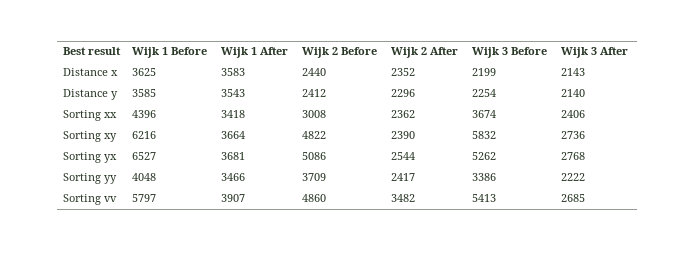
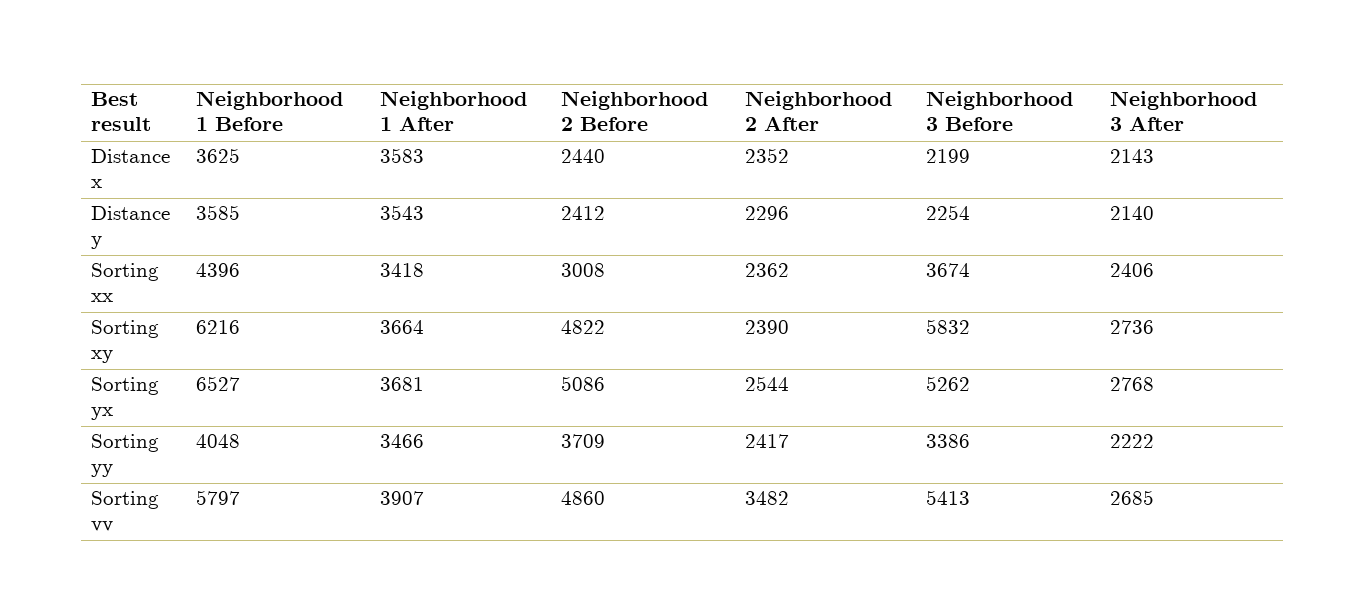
[131,47,159,58] Wijk -> [195,91,343,110] Neighborhood
[220,47,248,58] Wijk -> [379,91,527,110] Neighborhood
[301,47,329,58] Wijk -> [560,91,708,110] Neighborhood
[390,47,418,58] Wijk -> [744,91,892,110] Neighborhood
[471,47,499,58] Wijk -> [925,91,1073,110] Neighborhood
[560,47,588,58] Wijk -> [1109,91,1257,110] Neighborhood

